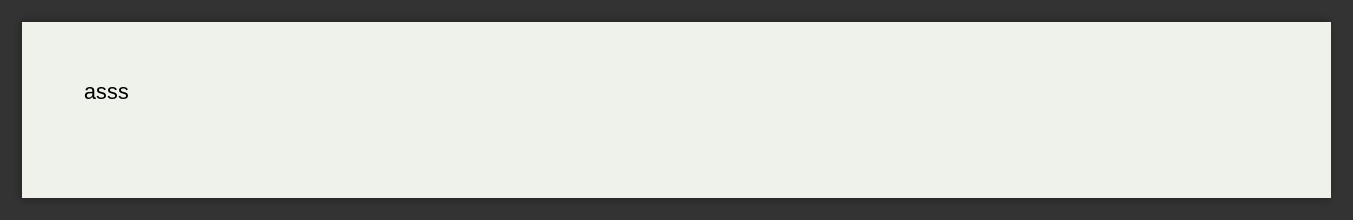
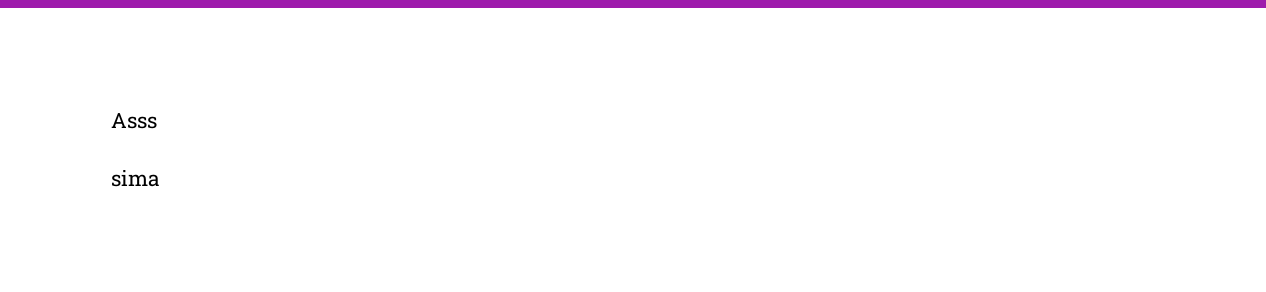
[84,87,129,99] asss -> [111,113,157,129] [111,170,160,187] Asss // sima

